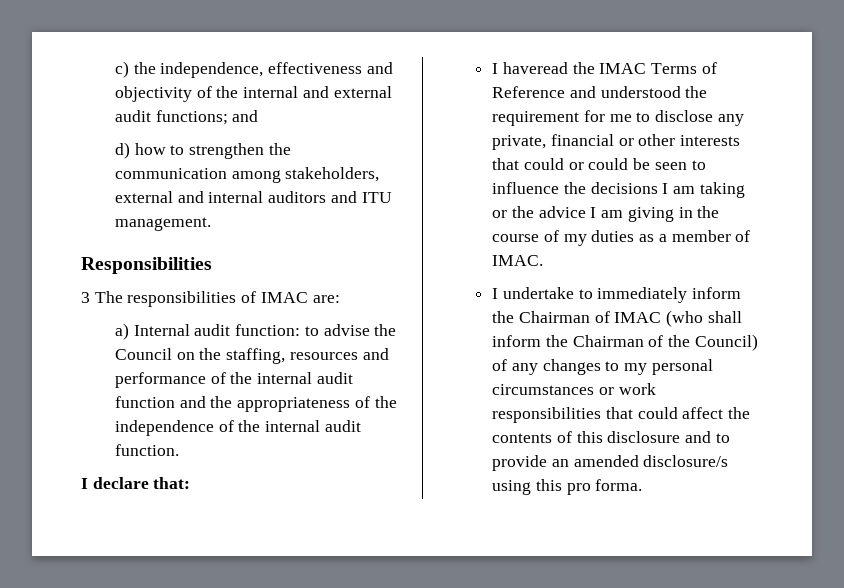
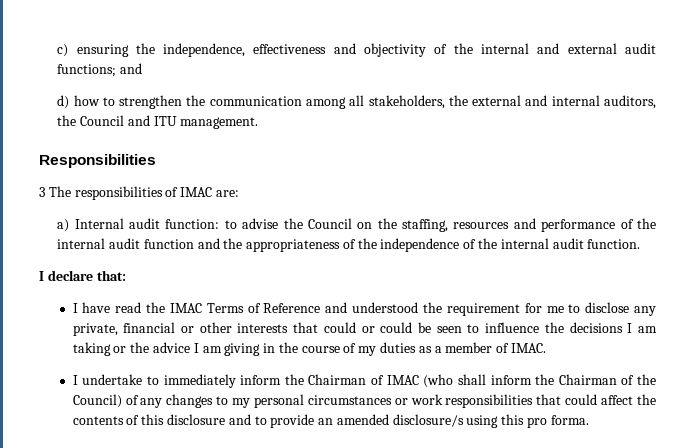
(129, 69) none -> [76,44,129,57] ensuring
[285,167,380,182] [114,191,327,203] stakeholders, external and internal auditors -> [349,95,656,109] [57,115,125,126] all stakeholders, the external and internal auditors, the Council
[502,62,568,74] haveread -> [82,302,142,313] have read

